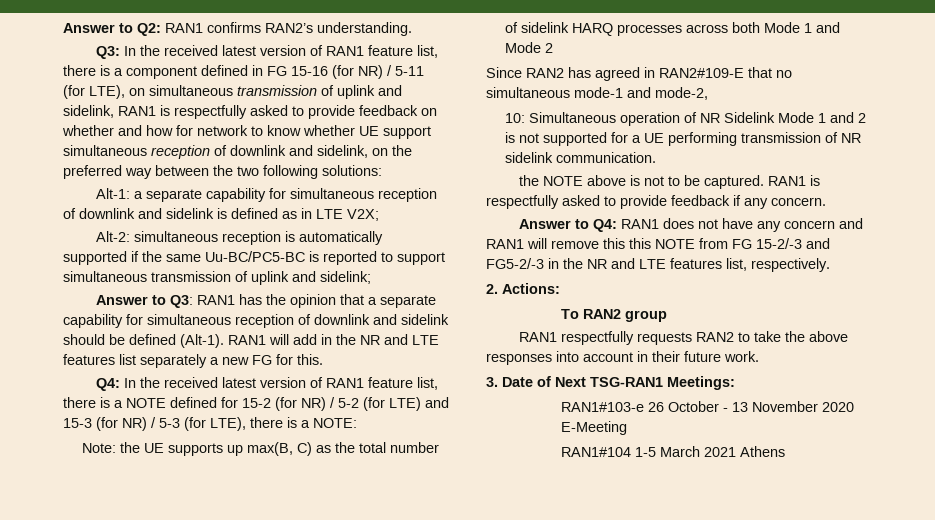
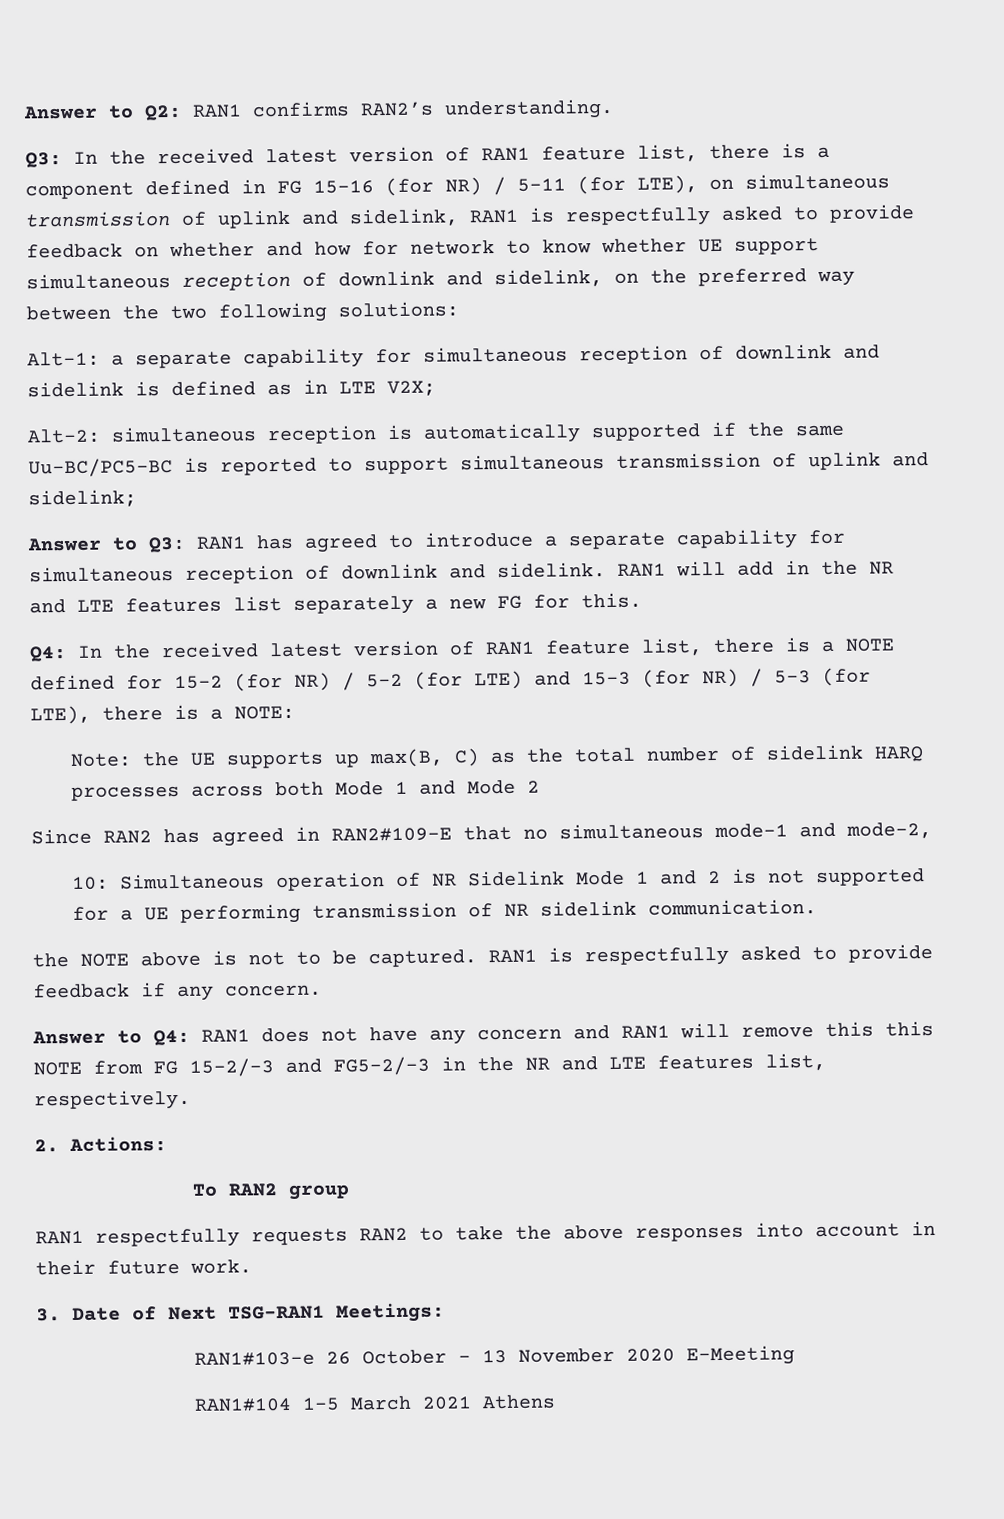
[266,294,437,308] [63,314,449,328] [63,334,224,348] the opinion that a separate capability for simultaneous reception of downlink and sidelink should be defined (Alt-1). -> [304,529,846,553] [29,562,606,584] agreed to introduce a separate capability for simultaneous reception of downlink and sidelink.

